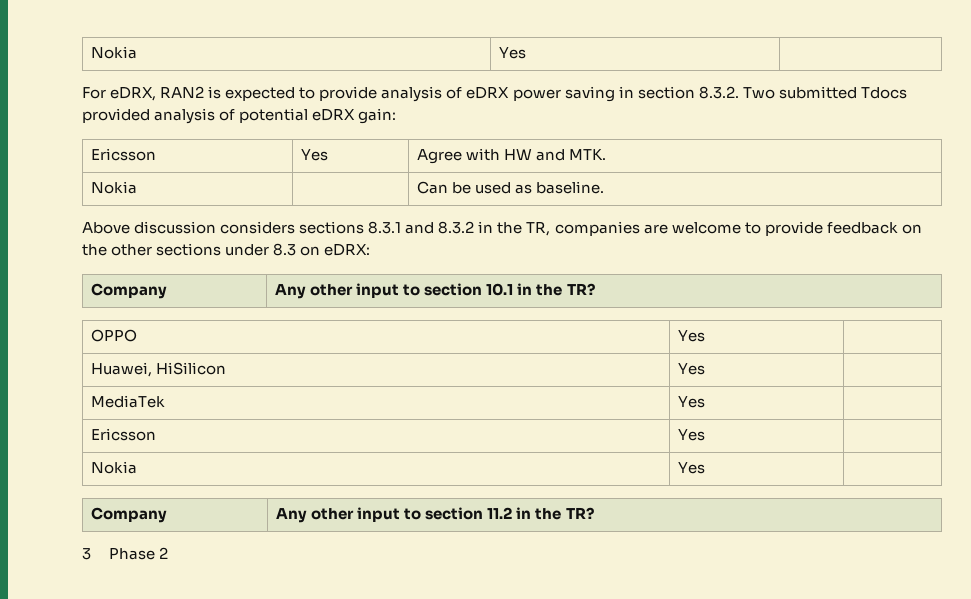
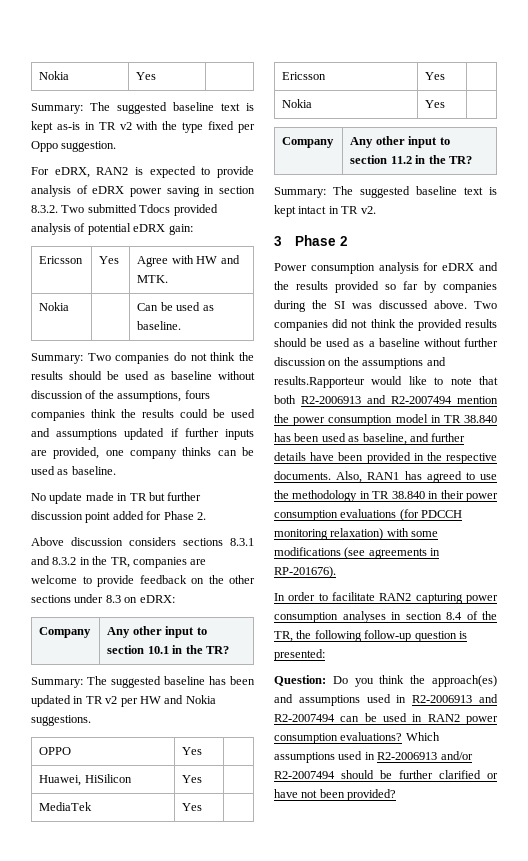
[91,46,138,59] [499,47,527,59] Nokia | Yes | -> [39,71,70,80] [136,72,157,80] [31,102,254,114] [31,121,255,133] [31,141,117,152] Nokia | Yes | // Summary: The suggested baseline text is kept as-is in TR v2 with the type fixed per Oppo suggestion.
(605, 187) none -> [31,352,254,364] [31,371,255,380] [31,390,210,402] [31,409,255,421] [31,428,254,440] [31,447,255,459] [31,466,116,475] [31,492,202,504] [31,511,206,523] // Summary: Two companies do not think the results should be used as baseline without discussion of the assumptions, fours companies think the results could be used and assumptions updated if further inputs are provided, one company thinks can be used as baseline. // No update made in TR but further discussion point added for Phase 2.
(595, 289) none -> [31,676,255,688] [31,695,216,707] [31,715,91,726] // Summary: The suggested baseline has been updated in TR v2 per HW and Nokia suggestions.
[82,547,169,560] 3 Phase 2 -> [274,186,497,198] [274,205,376,217] [274,235,349,246] [274,262,498,274] [274,281,497,293] [274,300,497,312] [274,319,497,331] [274,338,498,347] [274,357,446,369] [274,376,498,388] [274,395,498,404] [274,414,497,426] [274,433,466,445] [274,452,497,464] [274,471,497,483] [274,490,498,502] [274,509,463,521] [274,528,439,540] [274,547,441,559] [274,566,336,578] [274,592,498,604] [274,611,497,623] [274,630,467,642] [274,649,325,661] [274,675,497,687] [274,694,498,706] [274,713,498,725] [274,732,440,744] [274,751,473,763] [274,770,498,779] [274,789,397,801] Summary: The suggested baseline text is kept intact in TR v2. // 3 Phase 2 // Power consumption analysis for eDRX and the results provided so far by companies during the SI was discussed above. Two companies did not think the provided results should be used as a baseline without further discussion on the assumptions and results.Rapporteur would like to note that both R2-2006913 and R2-2007494 mention the power consumption model in TR 38.840 has been used as baseline, and further details have been provided in the respective documents. Also, RAN1 has agreed to use the methodology in TR 38.840 in their power consumption evaluations (for PDCCH monitoring relaxation) with some modifications (see agreements in RP-201676). // In order to facilitate RAN2 capturing power consumption analyses in section 8.4 of the TR, the following follow-up question is presented: // Question: Do you think the approach(es) and assumptions used in R2-2006913 and R2-2007494 can be used in RAN2 power consumption evaluations? Which assumptions used in R2-2006913 and/or R2-2007494 should be further clarified or have not been provided?

